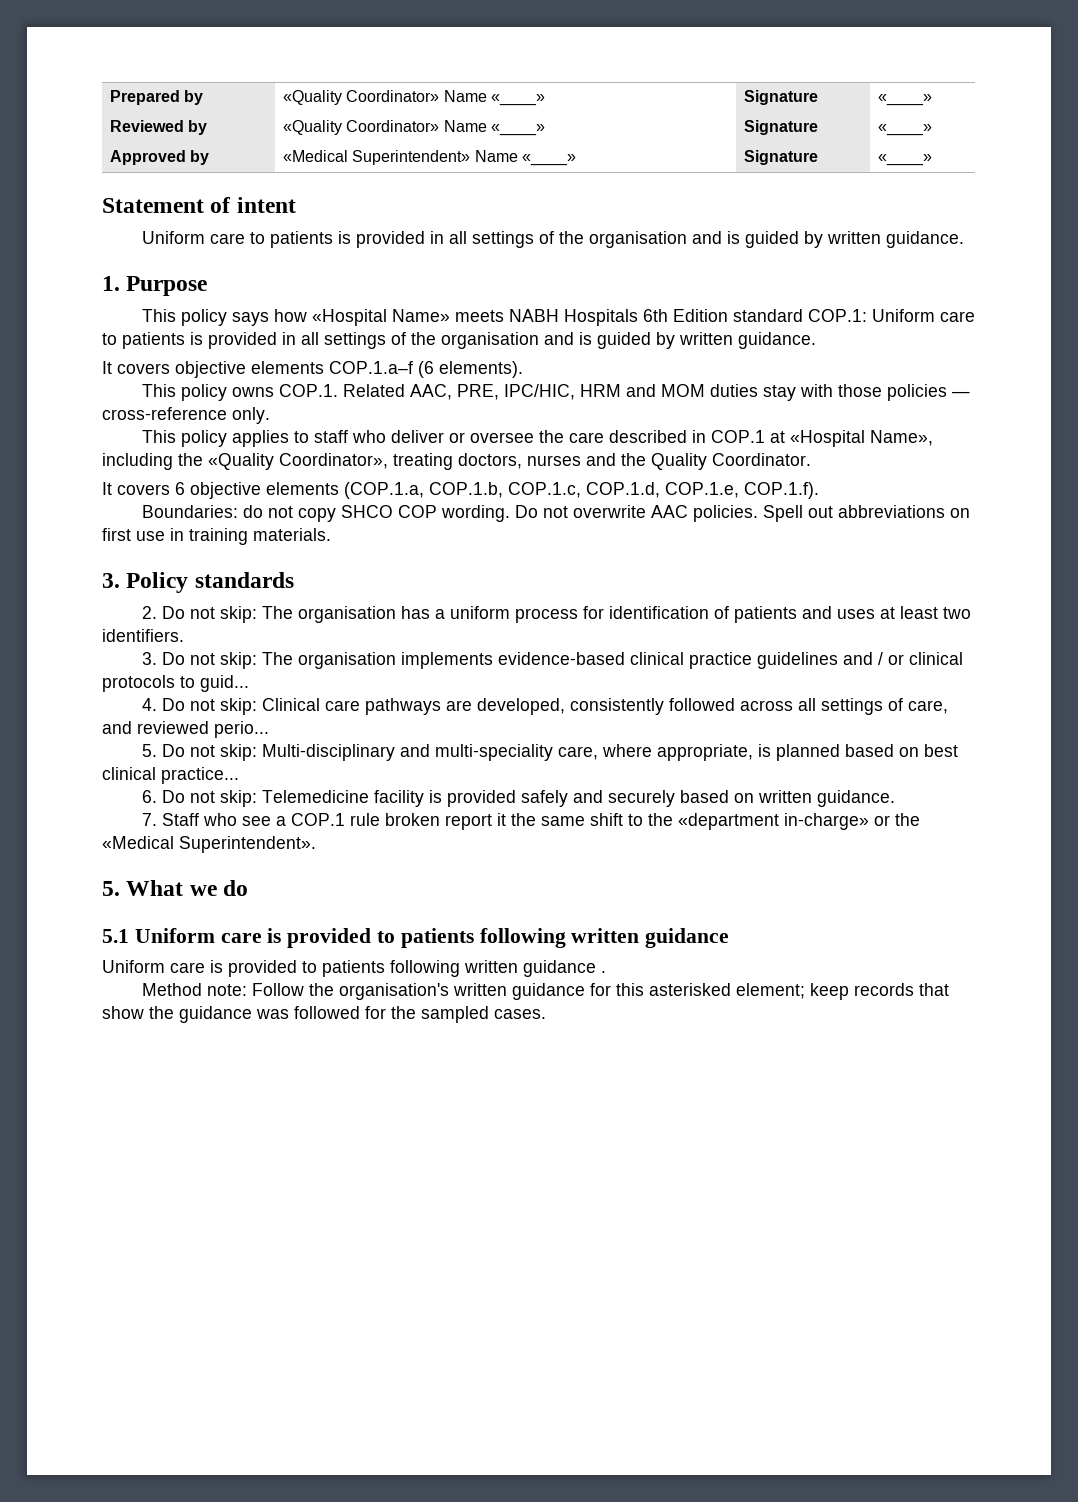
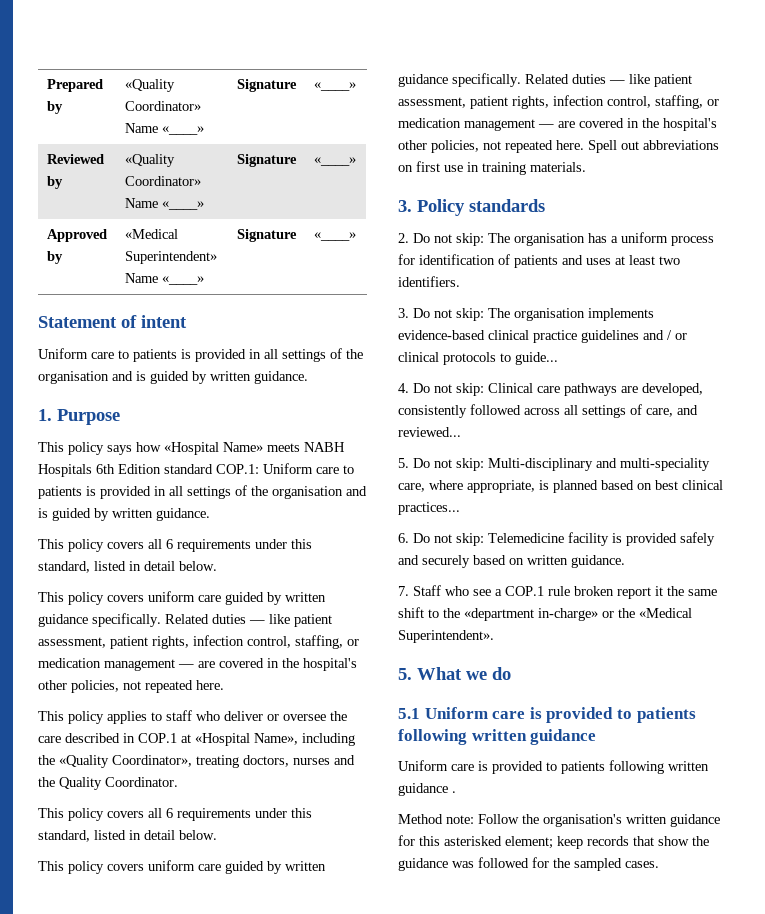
[102,361,523,378] [141,384,970,401] [102,407,270,424] It covers objective elements COP.1.a–f (6 elements). // This policy owns COP.1. Related AAC, PRE, IPC/HIC, HRM and MOM duties stay with those policies — cross-reference only. -> [38,539,312,552] [38,561,217,573] [38,591,326,605] [38,613,332,627] [38,635,359,649] [38,658,357,671] [38,680,224,693] This policy covers all 6 requirements under this standard, listed in detail below. // This policy covers uniform care guided by written guidance specifically. Related duties — like patient assessment, patient rights, infection control, staffing, or medication management — are covered in the hospital's other policies, not repeated here.
[102,482,819,499] [141,505,758,522] It covers 6 objective elements (COP.1.a, COP.1.b, COP.1.c, COP.1.d, COP.1.e, COP.1.f). // Boundaries: do not copy SHCO COP wording. Do not overwrite AAC policies. -> [38,808,312,821] [38,830,217,842] [38,860,326,874] [398,73,692,87] [398,95,719,109] [398,118,717,131] [398,140,584,153] This policy covers all 6 requirements under this standard, listed in detail below. // This policy covers uniform care guided by written guidance specifically. Related duties — like patient assessment, patient rights, infection control, staffing, or medication management — are covered in the hospital's other policies, not repeated here.
[200,675,249,692] guid... -> [515,352,558,365] guide...
[137,721,269,738] reviewed perio... -> [398,427,461,437] reviewed...
[161,767,239,784] practice... -> [398,502,460,515] practices...

